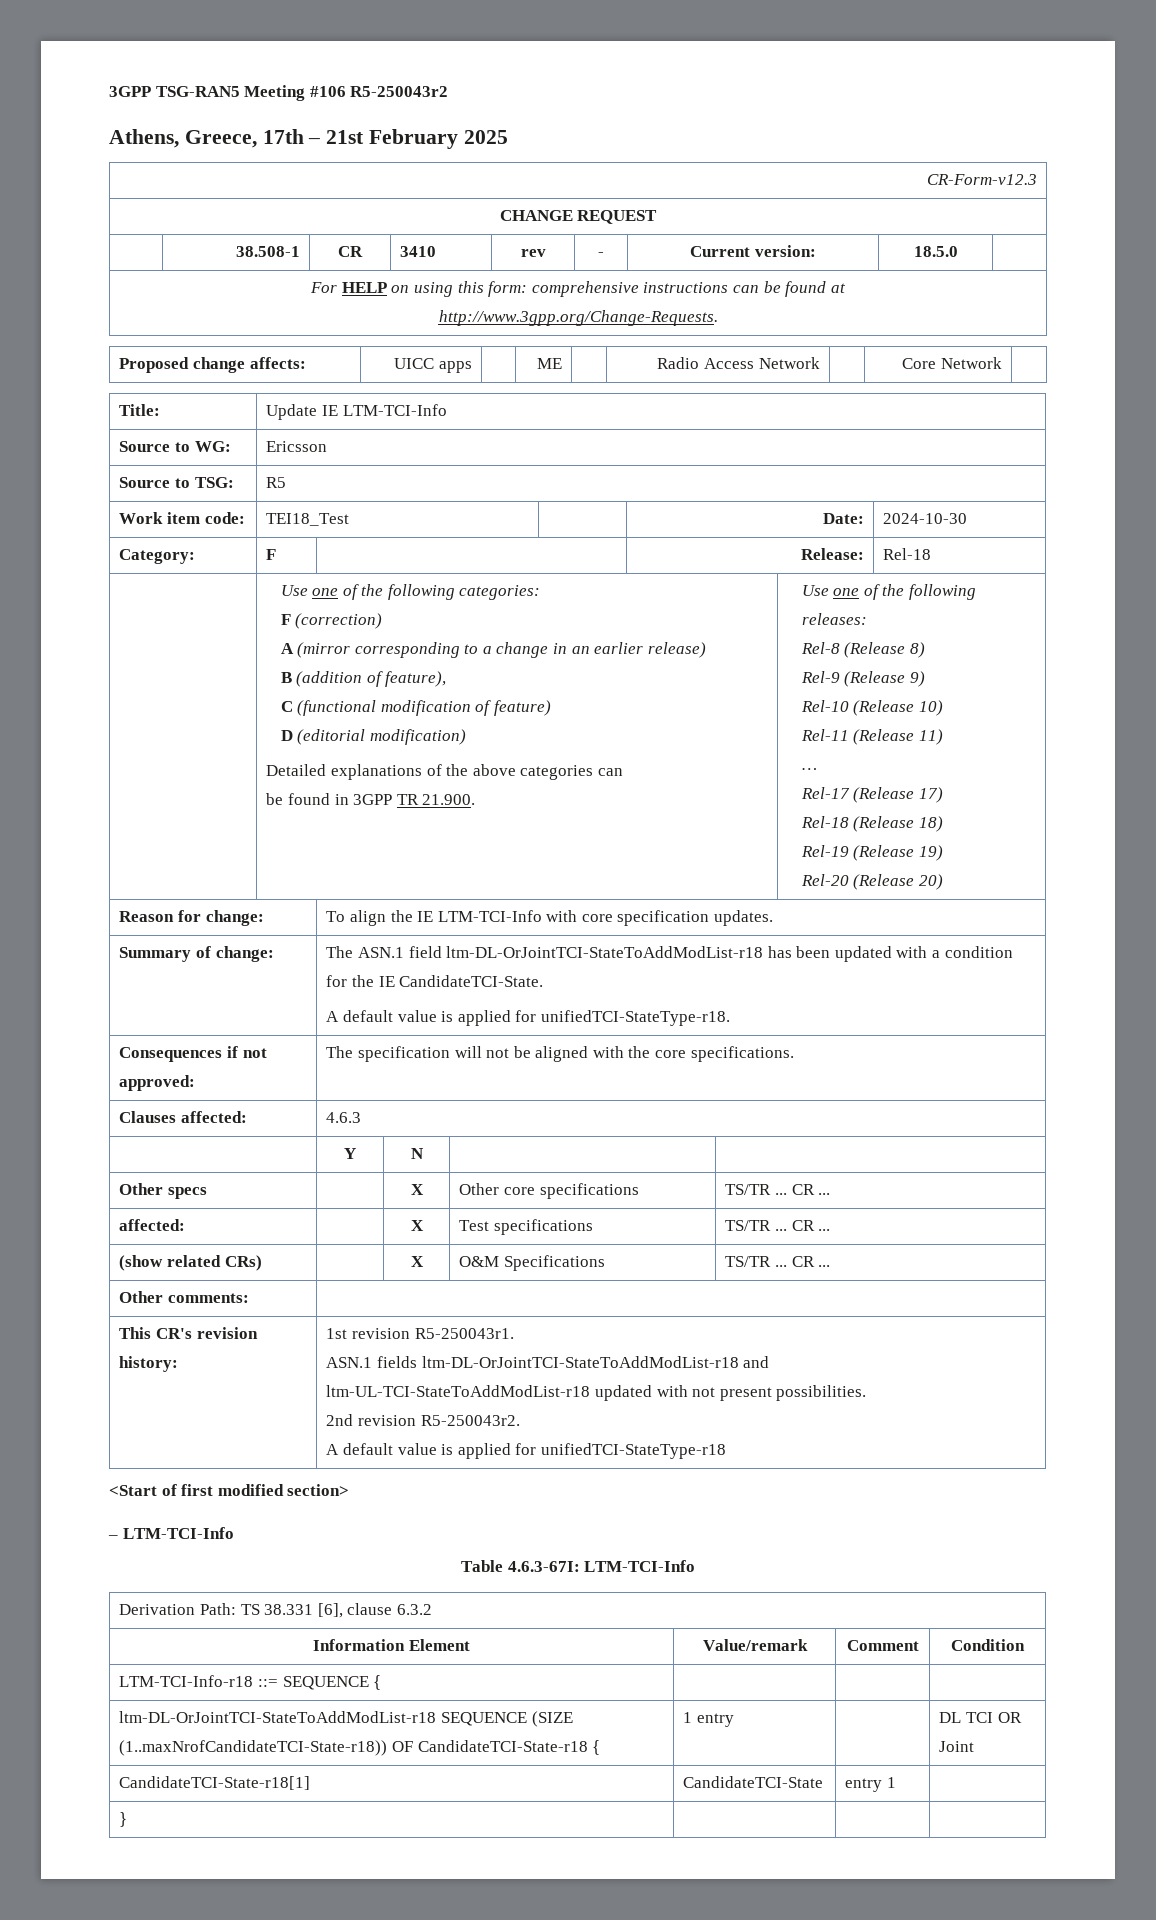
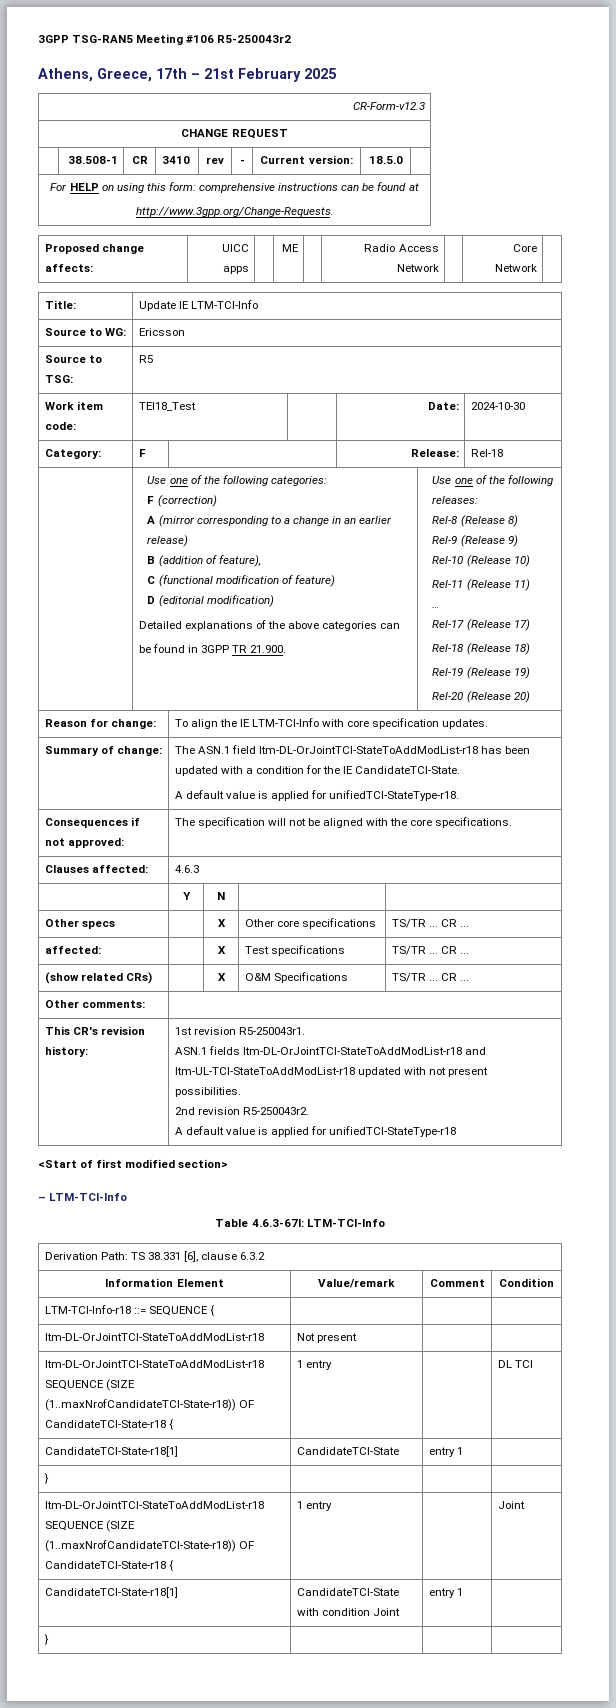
(382, 1682) none -> [44,1333,264,1341] [296,1333,357,1343] // ltm-DL-OrJointTCI-StateToAddModList-r18 | Not present | |
[997,1712,1022,1723] [939,1741,975,1752] OR Joint -> (533, 1364) none
(128, 1819) none -> [44,1501,264,1509] [44,1520,135,1532] [44,1540,254,1552] [44,1560,174,1571] [296,1501,332,1511] [497,1501,525,1509] [44,1587,178,1598] [296,1588,399,1596] [296,1608,400,1616] [428,1588,463,1598] [43,1634,49,1645] // ltm-DL-OrJointTCI-StateToAddModList-r18 SEQUENCE (SIZE (1..maxNrofCandidateTCI-State-r18)) OF CandidateTCI-State-r18 { | 1 entry | | Joint // CandidateTCI-State-r18[1] | CandidateTCI-State with condition Joint | entry 1 | // } | | |

